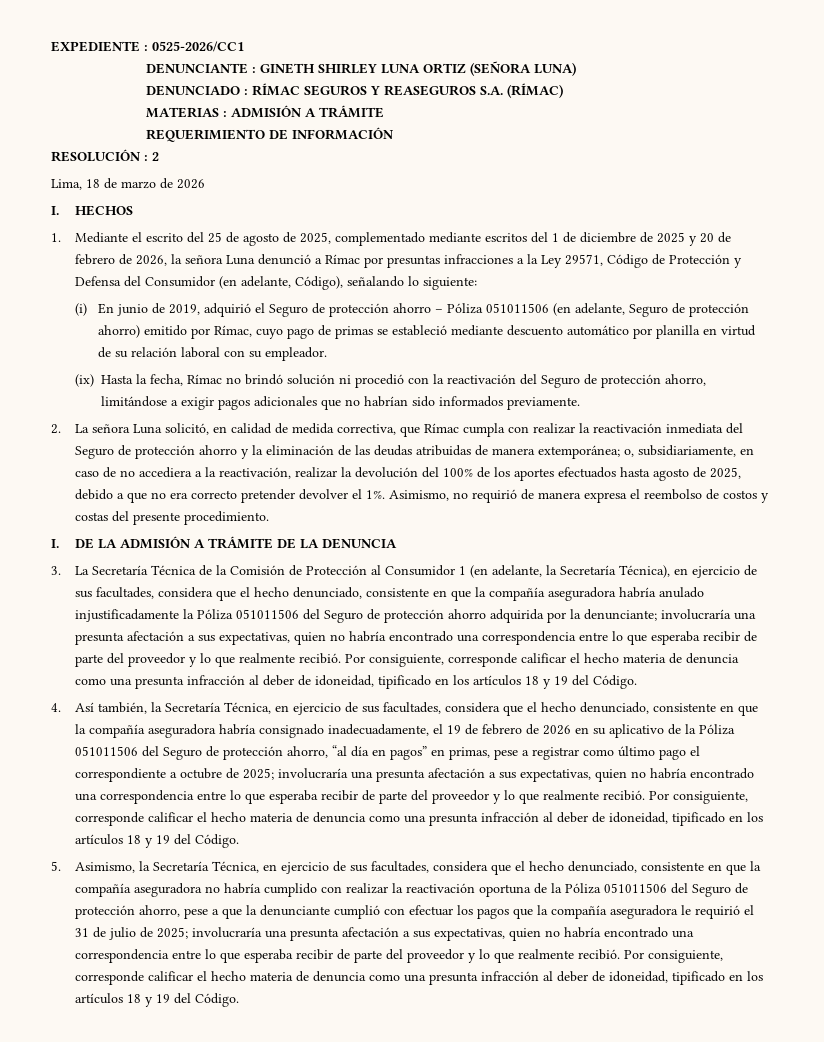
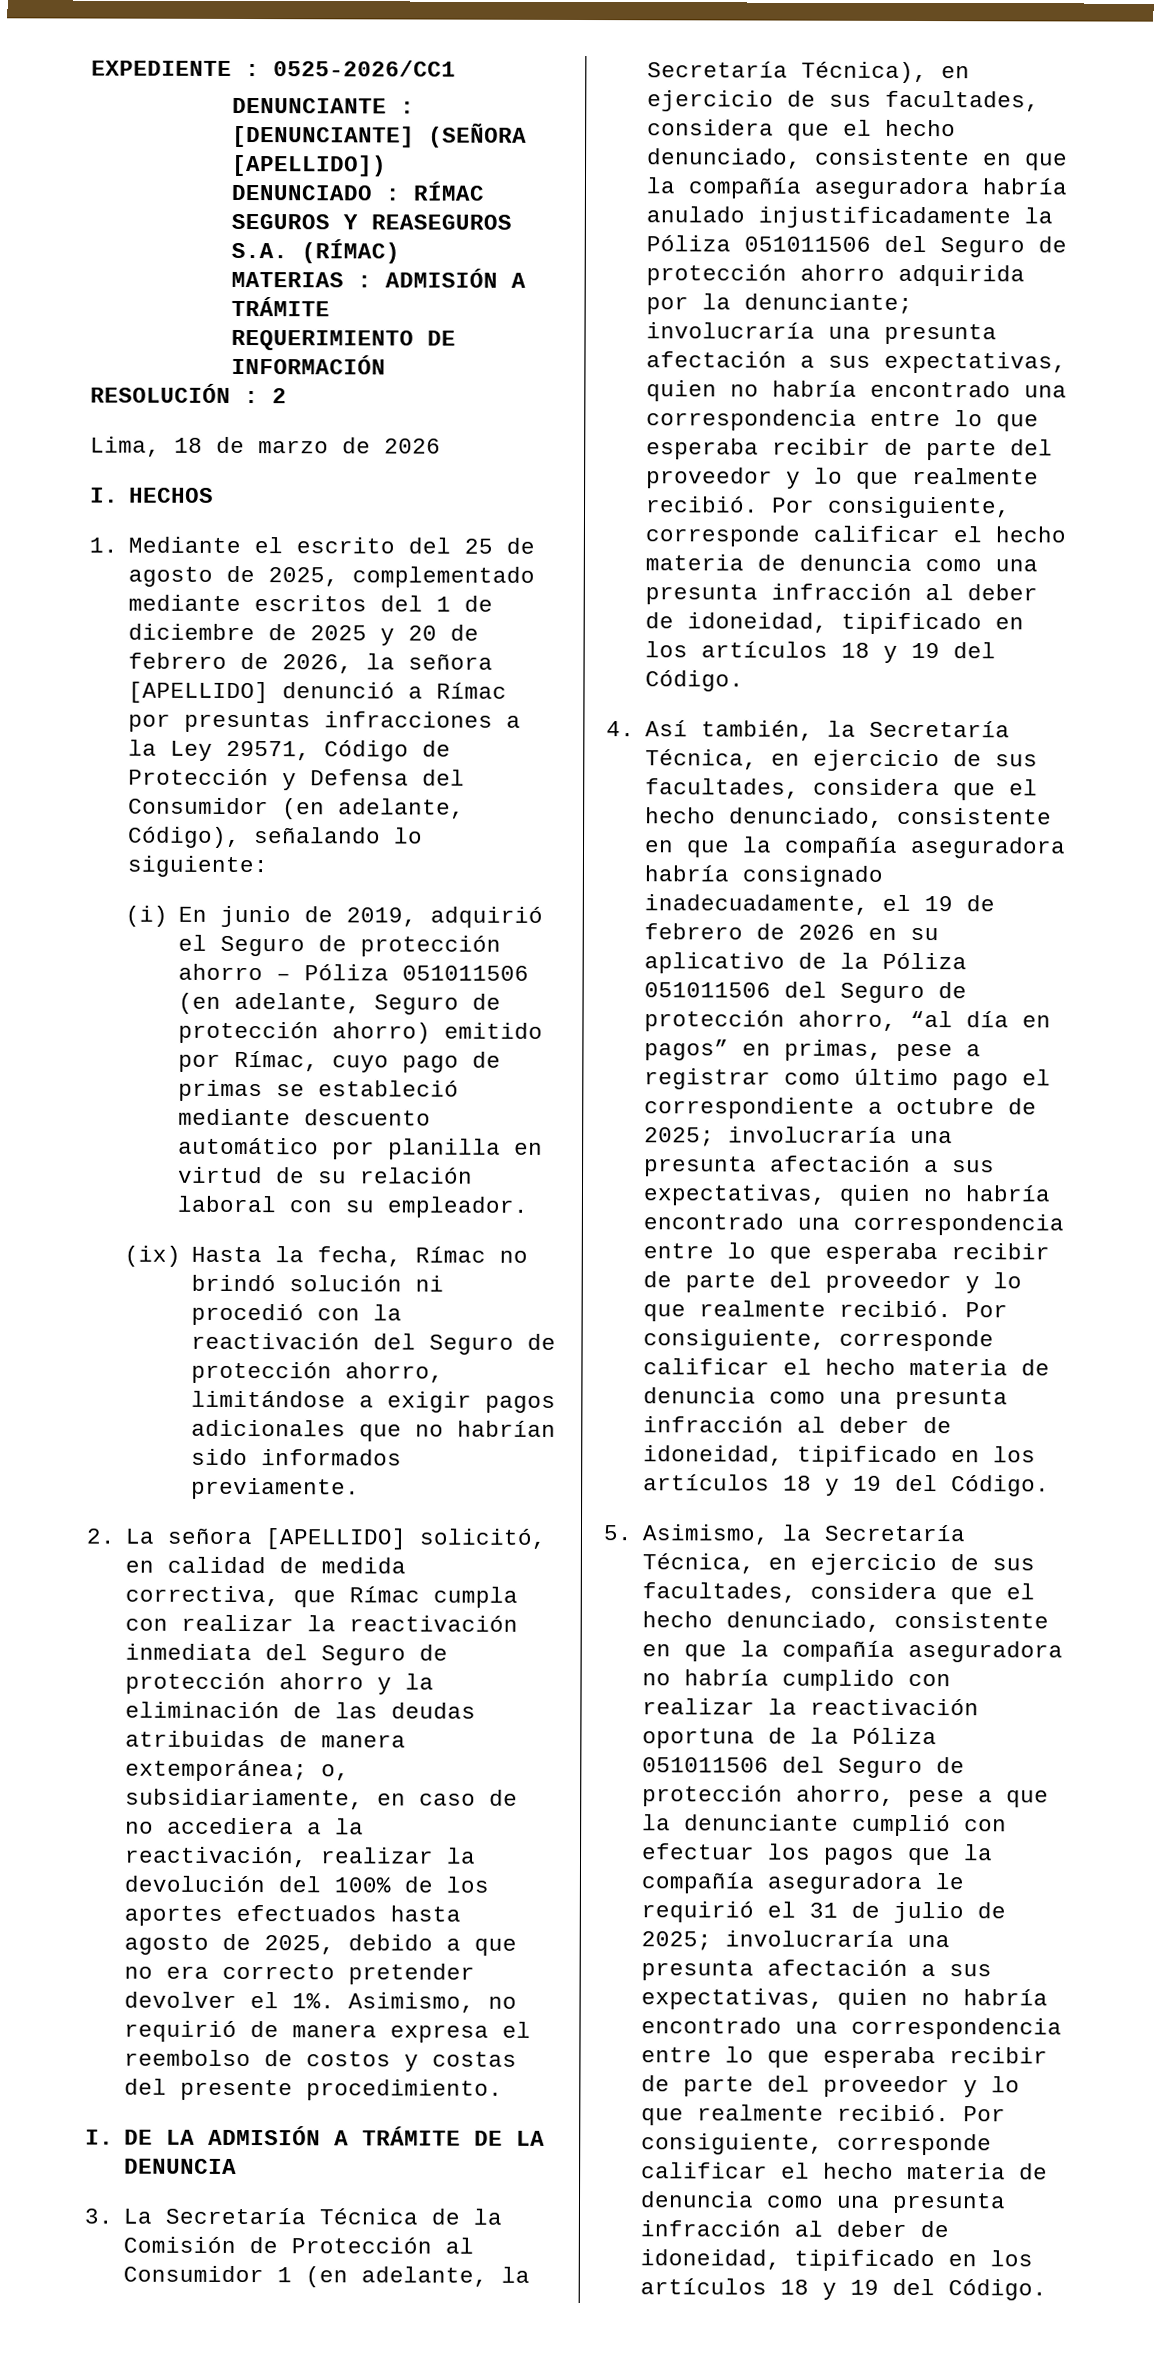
[259,61,576,76] GINETH SHIRLEY LUNA ORTIZ (SEÑORA LUNA) -> [232,122,527,148] [232,154,387,177] [DENUNCIANTE] (SEÑORA [APELLIDO])
[225,255,255,265] Luna -> [128,681,270,704] [APELLIDO]
[132,424,162,434] Luna -> [265,1528,407,1550] [APELLIDO]

